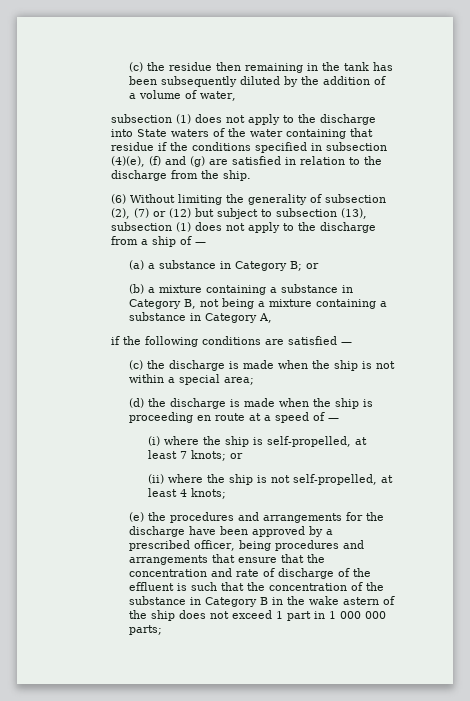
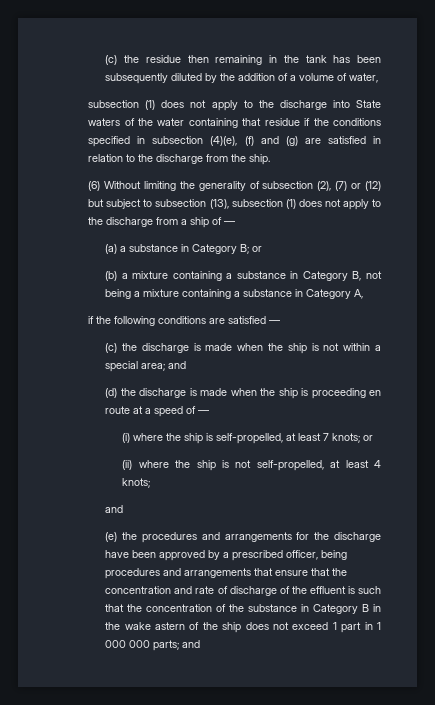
(255, 381) none -> [168,361,187,369] and
(226, 493) none -> [105,505,124,513] // and
(163, 630) none -> [182,640,201,648] and

